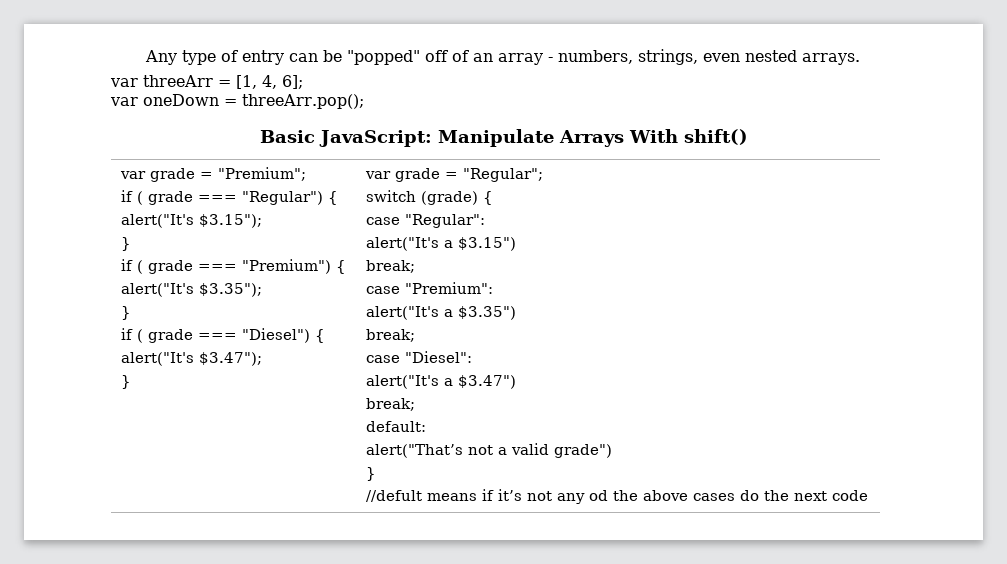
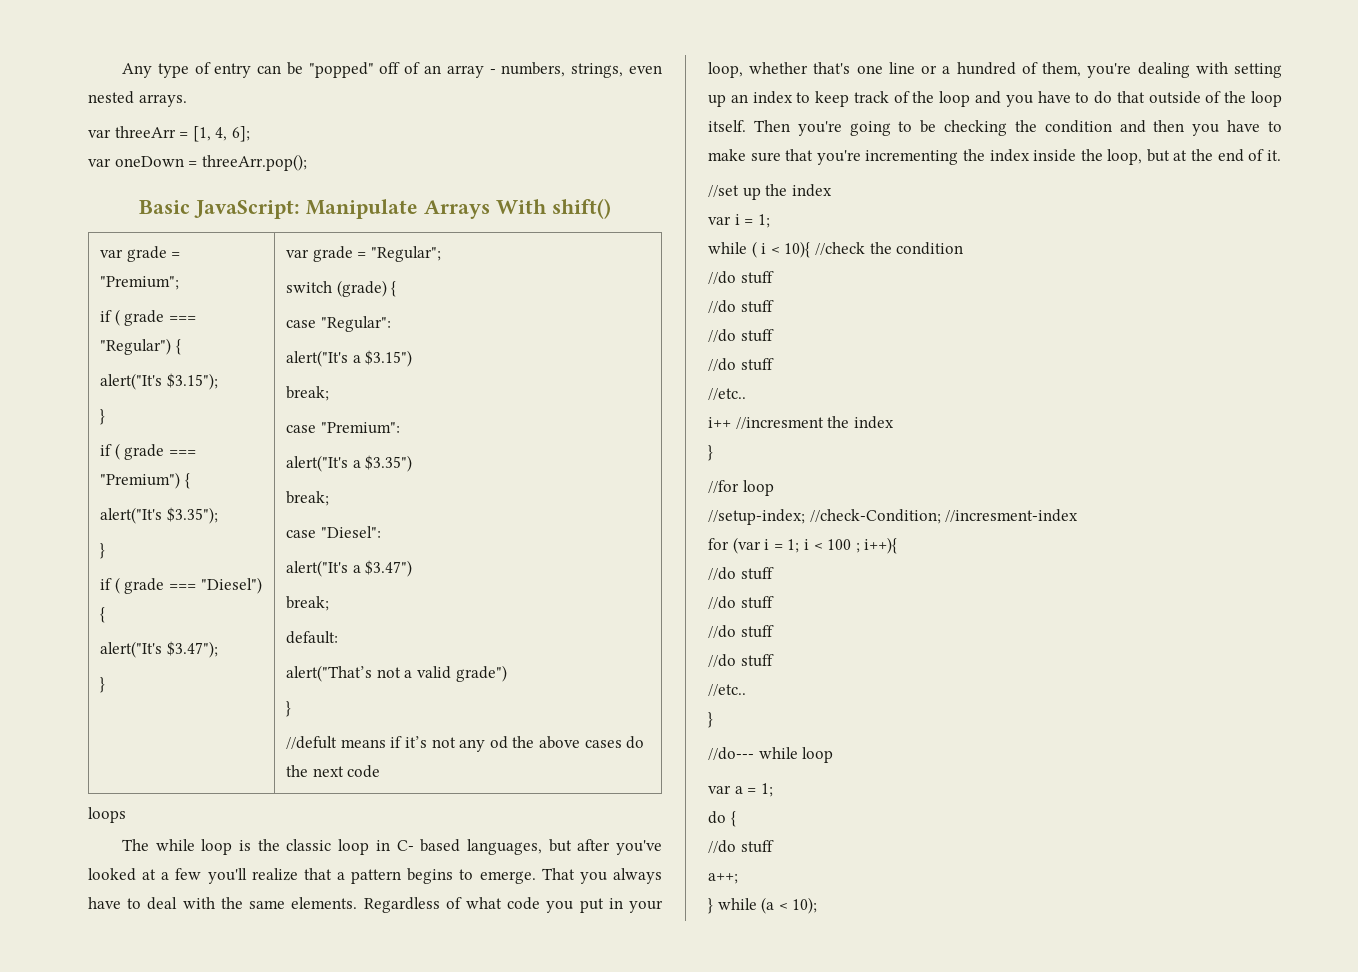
(868, 495) none -> [88,807,126,823] [121,839,662,855] [88,868,663,884] [88,897,663,913] [708,62,1282,78] [708,91,1282,107] [708,120,1282,136] [708,149,1281,165] [708,184,832,200] [708,214,770,228] [708,241,964,258] [708,271,774,284] [708,300,774,313] [708,329,774,342] [708,358,774,371] [708,388,746,400] [708,416,894,429] [708,445,713,461] [708,480,774,496] [708,509,1079,525] [708,537,898,554] [708,567,774,580] [708,596,774,609] [708,625,774,638] [708,654,774,667] [708,684,746,696] [708,712,713,728] [708,747,834,763] [708,783,773,797] [708,811,736,827] [708,840,774,853] [708,873,738,884] [708,897,818,914] // loops // The while loop is the classic loop in C- based languages, but after you've looked at a few you'll realize that a pattern begins to emerge. That you always have to deal with the same elements. Regardless of what code you put in your loop, whether that's one line or a hundred of them, you're dealing with setting up an index to keep track of the loop and you have to do that outside of the loop itself. Then you're going to be checking the condition and then you have to make sure that you're incrementing the index inside the loop, but at the end of it. // //set up the index // var i = 1; // while ( i < 10){ //check the condition // //do stuff // //do stuff // //do stuff // //do stuff // //etc.. // i++ //incresment the index // } // //for loop // //setup-index; //check-Condition; //incresment-index // for (var i = 1; i < 100 ; i++){ // //do stuff // //do stuff // //do stuff // //do stuff // //etc.. // } // //do--- while loop // var a = 1; // do { // //do stuff // a++; // } while (a < 10);

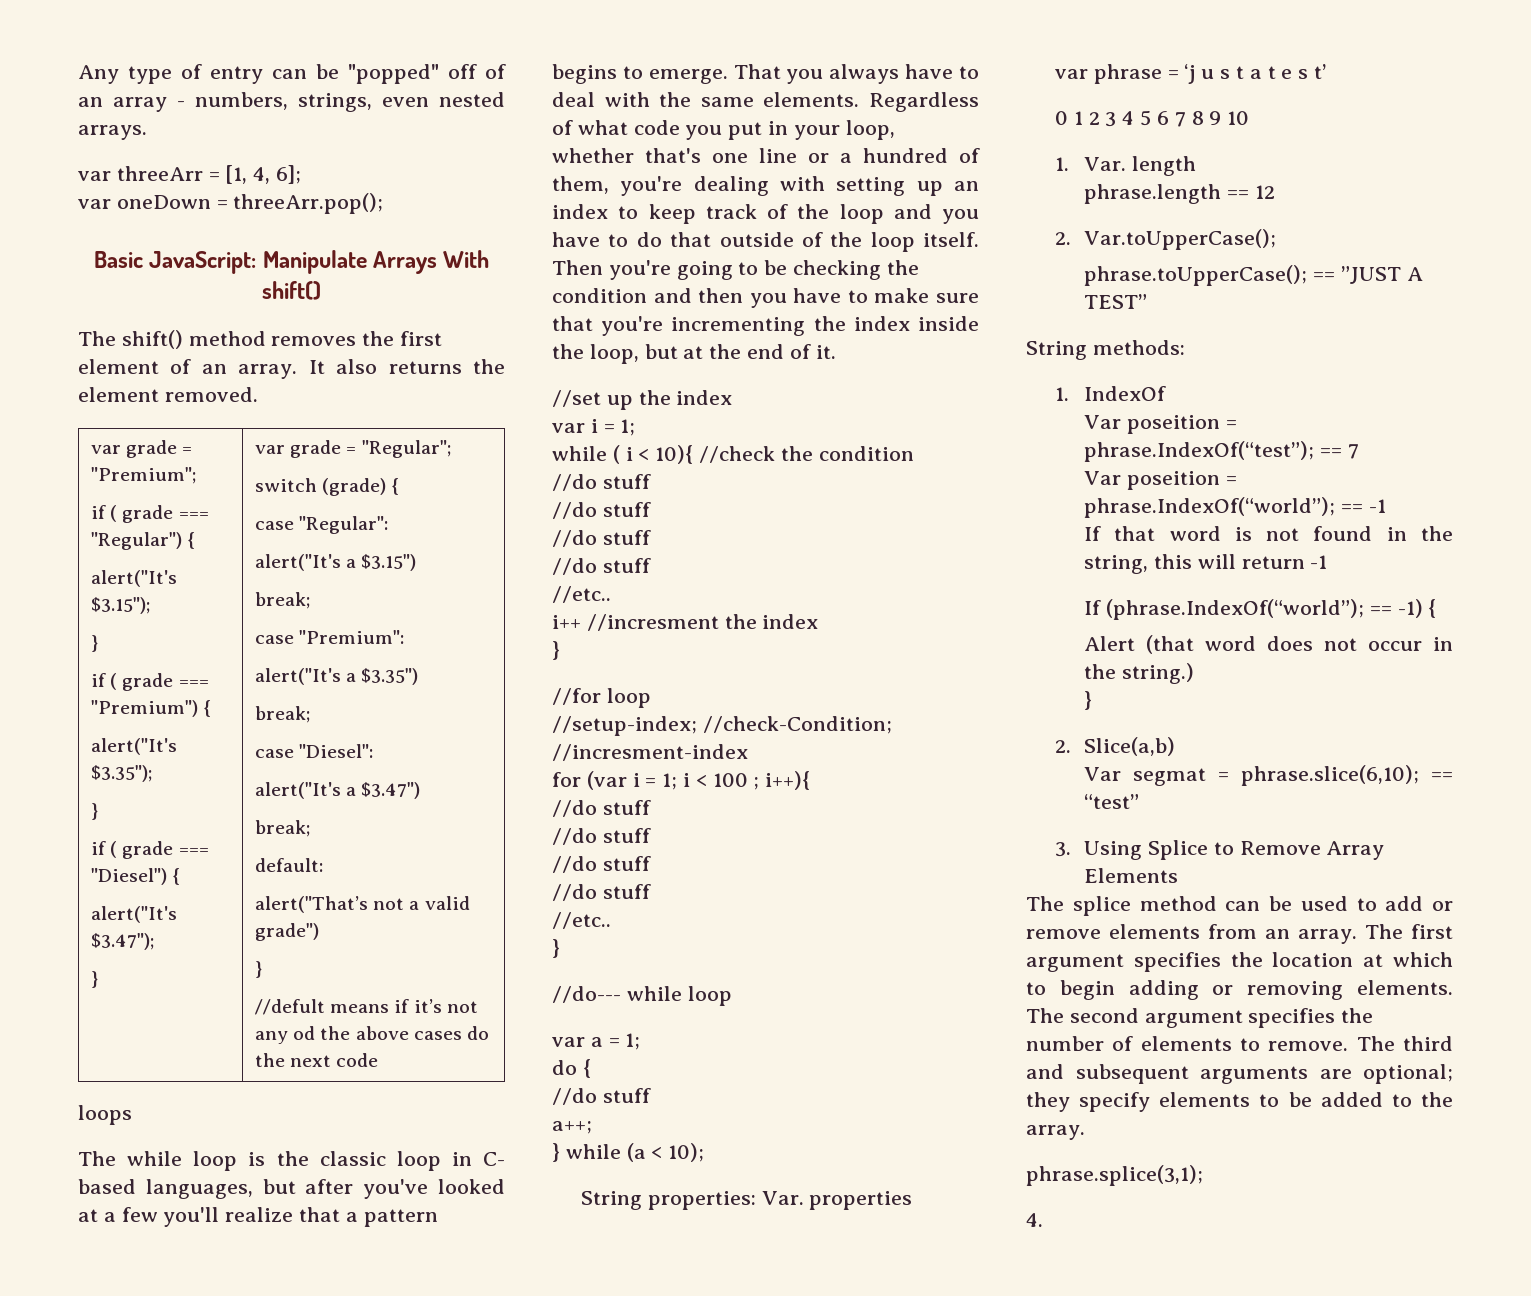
(611, 208) none -> [78,330,443,349] [78,359,505,379] [78,387,258,402] // The shift() method removes the first element of an array. It also returns the element removed.
(818, 905) none -> [581,1191,913,1210] [1055,64,1326,84] [1055,110,1250,127] [1055,156,1196,176] [1084,184,1275,204] [1055,229,1277,250] [1084,265,1423,286] [1084,294,1148,309] [1026,340,1185,360] [1055,386,1167,401] [1084,415,1237,434] [1084,441,1359,462] [1084,471,1237,490] [1084,497,1386,518] [1084,526,1453,541] [1084,554,1328,574] [1084,599,1437,620] [1084,635,1453,654] [1084,663,1194,684] [1084,691,1093,710] [1055,737,1176,756] [1084,765,1453,786] [1084,794,1140,809] [1055,840,1385,860] [1084,868,1179,883] [1026,896,1453,916] [1026,924,1453,944] [1026,952,1453,972] [1026,980,1453,1000] [1026,1008,1374,1028] [1026,1036,1453,1051] [1026,1064,1453,1084] [1026,1092,1453,1112] [1026,1125,1085,1140] [1026,1165,1203,1186] [1026,1213,1043,1227] // String properties: Var. properties // var phrase = ‘j u s t a t e s t’ // 0 1 2 3 4 5 6 7 8 9 10 // 1. Var. length // phrase.length == 12 // 2. Var.toUpperCase(); // phrase.toUpperCase(); == ”JUST A TEST” // String methods: // 1. IndexOf // Var poseition = phrase.IndexOf(“test”); == 7 // Var poseition = phrase.IndexOf(“world”); == -1 // If that word is not found in the string, this will return -1 // If (phrase.IndexOf(“world”); == -1) { // Alert (that word does not occur in the string.) // } // 2. Slice(a,b) // Var segmat = phrase.slice(6,10); == “test” // 3. Using Splice to Remove Array Elements // The splice method can be used to add or remove elements from an array. The first argument specifies the location at which to begin adding or removing elements. The second argument specifies the number of elements to remove. The third and subsequent arguments are optional; they specify elements to be added to the array. // phrase.splice(3,1); // 4.

